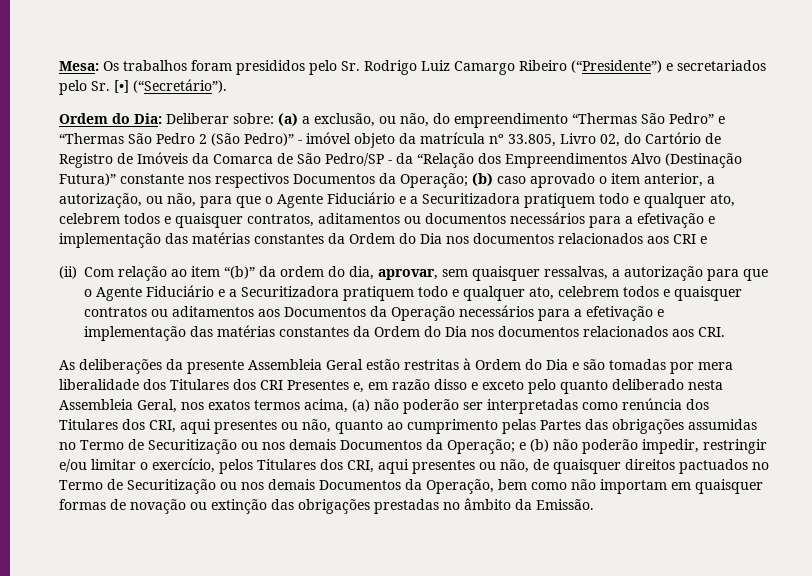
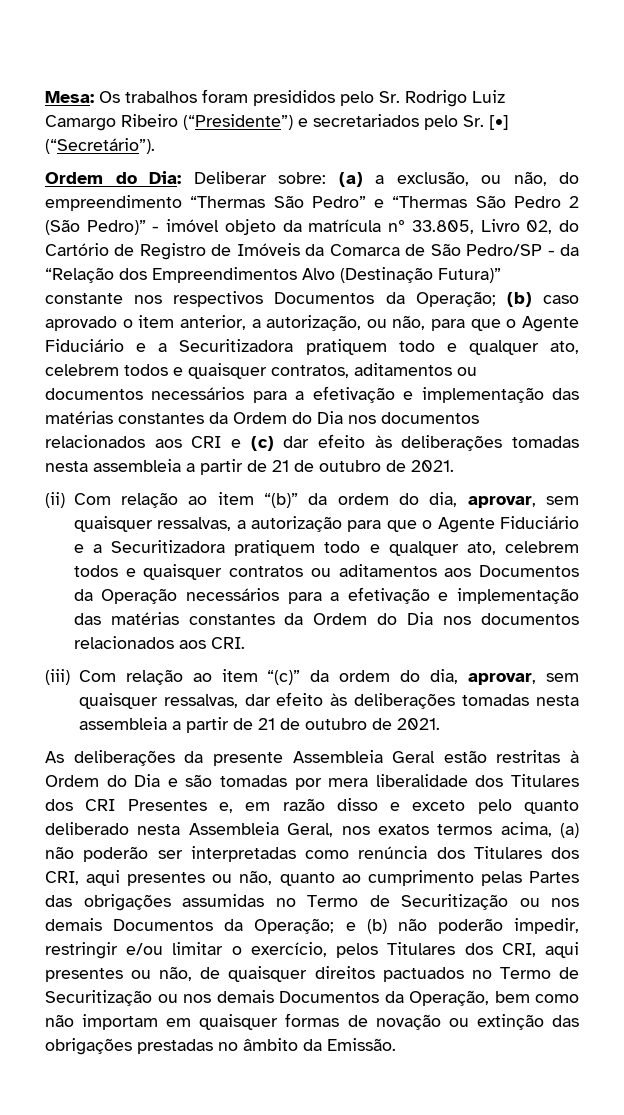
(707, 240) none -> [250,434,579,451] [45,459,454,475] (c) dar efeito às deliberações tomadas nesta assembleia a partir de 21 de outubro de 2021.
(725, 332) none -> [45,669,580,685] [78,692,580,709] [78,717,440,733] // (iii) Com relação ao item “(c)” da ordem do dia, aprovar, sem quaisquer ressalvas, dar efeito às deliberações tomadas nesta assembleia a partir de 21 de outubro de 2021.

